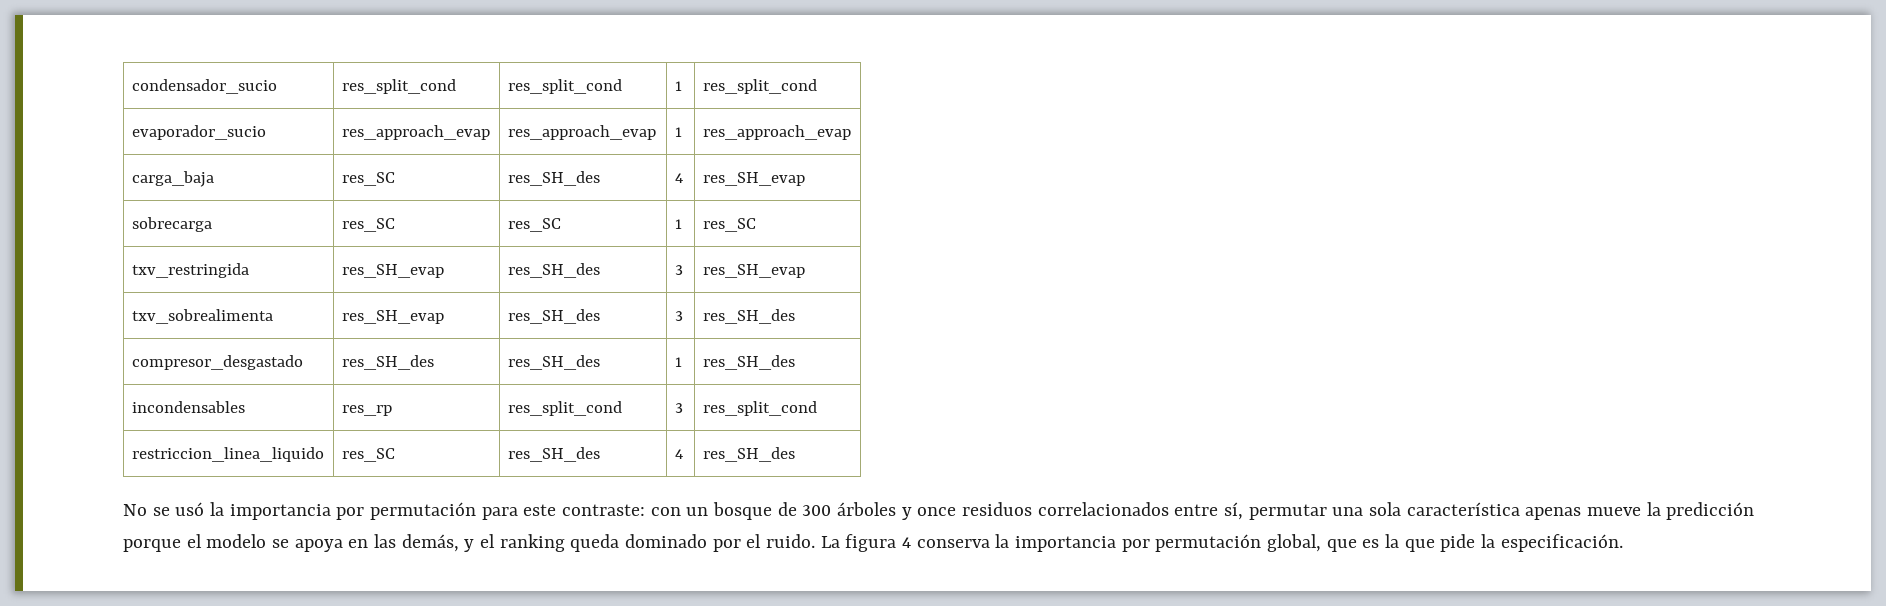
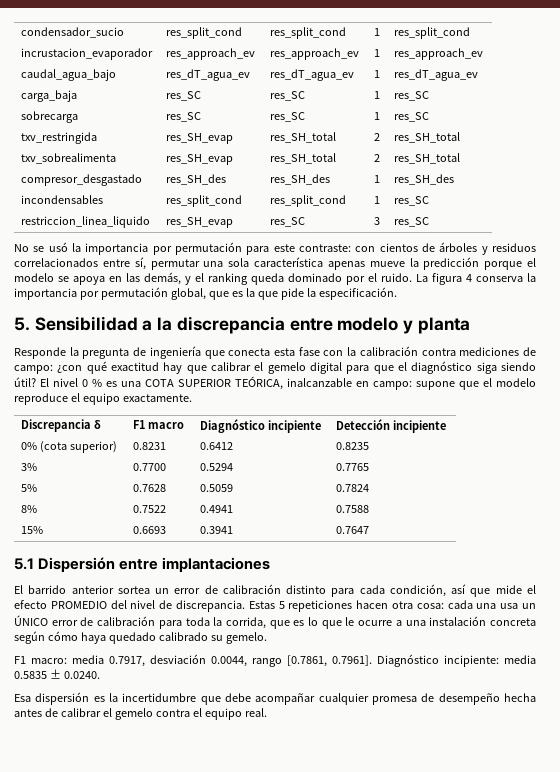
[131,125,266,140] [341,125,490,140] [507,125,656,140] [674,127,682,137] [702,125,851,140] evaporador_sucio | res_approach_evap | res_approach_evap | 1 | res_approach_evap -> [20,48,153,60] [165,48,255,60] [269,48,359,60] [373,49,380,57] [393,48,483,60] [20,69,116,81] [165,69,250,81] [269,69,354,81] [373,70,380,78] [393,69,478,81] incrustacion_evaporador | res_approach_ev | res_approach_ev | 1 | res_approach_ev // caudal_agua_bajo | res_dT_agua_ev | res_dT_agua_ev | 1 | res_dT_agua_ev
[507,171,600,186] [674,173,683,183] [702,172,805,186] res_SH_des | 4 | res_SH_evap -> [269,91,305,101] [373,91,380,99] [393,91,429,101] res_SC | 1 | res_SC
[507,263,600,278] [674,265,683,275] [702,264,805,278] res_SH_des | 3 | res_SH_evap -> [269,132,336,143] [373,133,380,141] [393,132,460,143] res_SH_total | 2 | res_SH_total
[507,309,600,324] [674,311,683,321] [702,309,795,324] res_SH_des | 3 | res_SH_des -> [269,153,336,164] [373,154,380,162] [393,153,460,164] res_SH_total | 2 | res_SH_total
[341,405,392,416] [507,401,622,416] [674,403,683,413] [702,401,817,416] res_rp | res_split_cond | 3 | res_split_cond -> [165,195,242,207] [269,195,346,207] [373,196,380,204] [393,196,429,206] res_split_cond | res_split_cond | 1 | res_SC
[341,448,395,462] [507,447,600,462] [674,449,683,459] [702,447,795,462] | res_SC | res_SH_des | 4 | res_SH_des -> [165,217,233,228] [269,217,305,227] [373,217,380,225] [393,217,429,227] | res_SH_evap | res_SC | 3 | res_SC
[686,502,832,520] un bosque de 300 -> [379,243,435,252] cientos de
[917,507,957,516] once -> (488, 250) none
(1623, 543) none -> [14,316,470,334] [14,346,537,359] [14,361,536,374] [14,376,536,390] [14,393,192,405] [20,419,101,432] [132,420,184,429] [199,419,321,433] [335,419,446,433] [20,441,117,453] [132,442,166,450] [199,442,233,450] [335,442,369,450] [20,463,37,471] [132,463,166,471] [199,463,233,471] [335,463,369,471] [20,484,37,492] [132,484,166,492] [199,484,233,492] [335,484,369,492] [20,505,37,513] [132,505,166,513] [199,505,233,513] [335,505,369,513] [20,526,43,534] [132,526,166,534] [199,526,233,534] [335,526,369,534] [14,557,271,572] [14,584,536,597] [14,600,537,612] [14,615,536,629] [14,631,267,644] [14,654,536,667] [14,669,100,679] [14,692,536,705] [14,708,267,720] // 5. Sensibilidad a la discrepancia entre modelo y planta // Responde la pregunta de ingeniería que conecta esta fase con la calibración contra mediciones de campo: ¿con qué exactitud hay que calibrar el gemelo digital para que el diagnóstico siga siendo útil? El nivel 0 % es una COTA SUPERIOR TEÓRICA, inalcanzable en campo: supone que el modelo reproduce el equipo exactamente. // Discrepancia δ | F1 macro | Diagnóstico incipiente | Detección incipiente // 0% (cota superior) | 0.8231 | 0.6412 | 0.8235 // 3% | 0.7700 | 0.5294 | 0.7765 // 5% | 0.7628 | 0.5059 | 0.7824 // 8% | 0.7522 | 0.4941 | 0.7588 // 15% | 0.6693 | 0.3941 | 0.7647 // 5.1 Dispersión entre implantaciones // El barrido anterior sortea un error de calibración distinto para cada condición, así que mide el efecto PROMEDIO del nivel de discrepancia. Estas 5 repeticiones hacen otra cosa: cada una usa un ÚNICO error de calibración para toda la corrida, que es lo que le ocurre a una instalación concreta según cómo haya quedado calibrado su gemelo. // F1 macro: media 0.7917, desviación 0.0044, rango [0.7861, 0.7961]. Diagnóstico incipiente: media 0.5835 ± 0.0240. // Esa dispersión es la incertidumbre que debe acompañar cualquier promesa de desempeño hecha antes de calibrar el gemelo contra el equipo real.

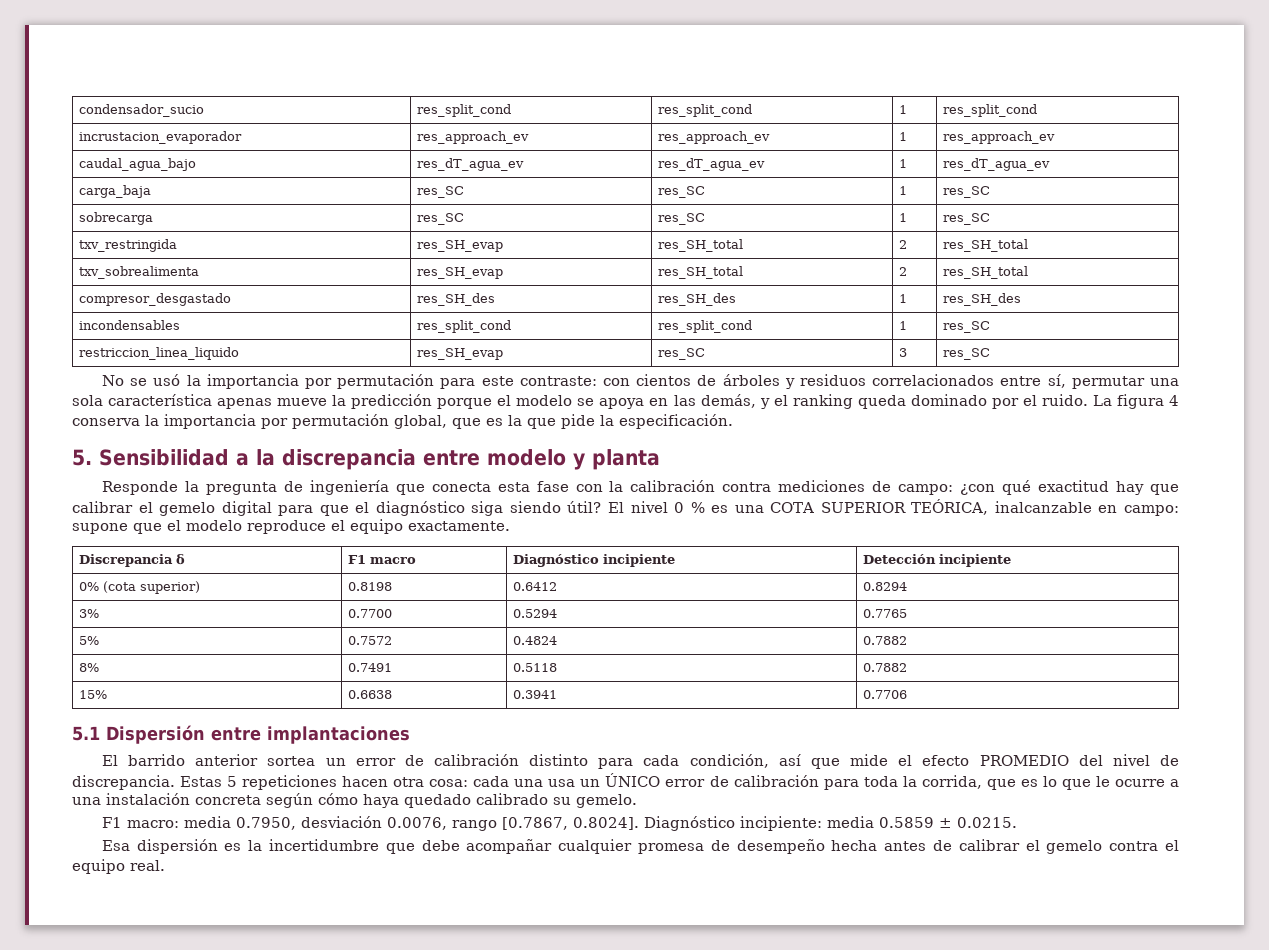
[132,442,166,450] 0.8231 -> [348,582,393,591] 0.8198
[335,442,369,450] 0.8235 -> [863,582,908,591] 0.8294
[132,484,166,492] [199,484,233,492] [335,484,369,492] [20,505,37,513] [132,505,166,513] [199,505,233,513] [335,505,369,513] 0.7628 | 0.5059 | 0.7824 // 8% | 0.7522 | 0.4941 | 0.7588 -> [348,636,393,645] [513,636,558,645] [863,636,908,645] [79,663,100,672] [348,663,393,672] [513,663,558,672] [863,663,908,672] 0.7572 | 0.4824 | 0.7882 // 8% | 0.7491 | 0.5118 | 0.7882
[132,526,166,534] 0.6693 -> [348,690,393,699] 0.6638
[335,526,369,534] 0.7647 -> [863,690,908,699] 0.7706
[109,654,536,667] [14,669,100,679] 0.7917, desviación 0.0044, rango [0.7861, 0.7961]. Diagnóstico incipiente: media 0.5835 ± 0.0240. -> [235,816,1017,831] 0.7950, desviación 0.0076, rango [0.7867, 0.8024]. Diagnóstico incipiente: media 0.5859 ± 0.0215.

